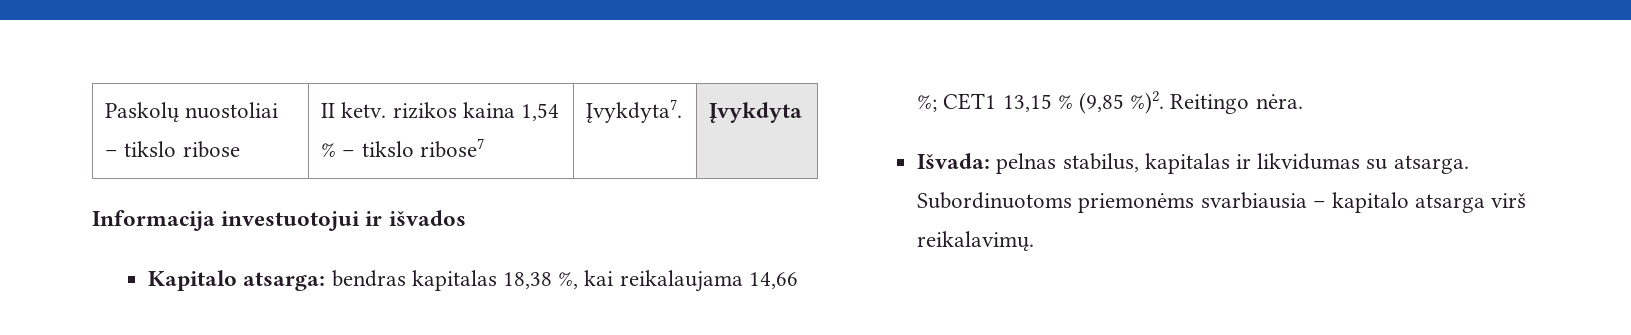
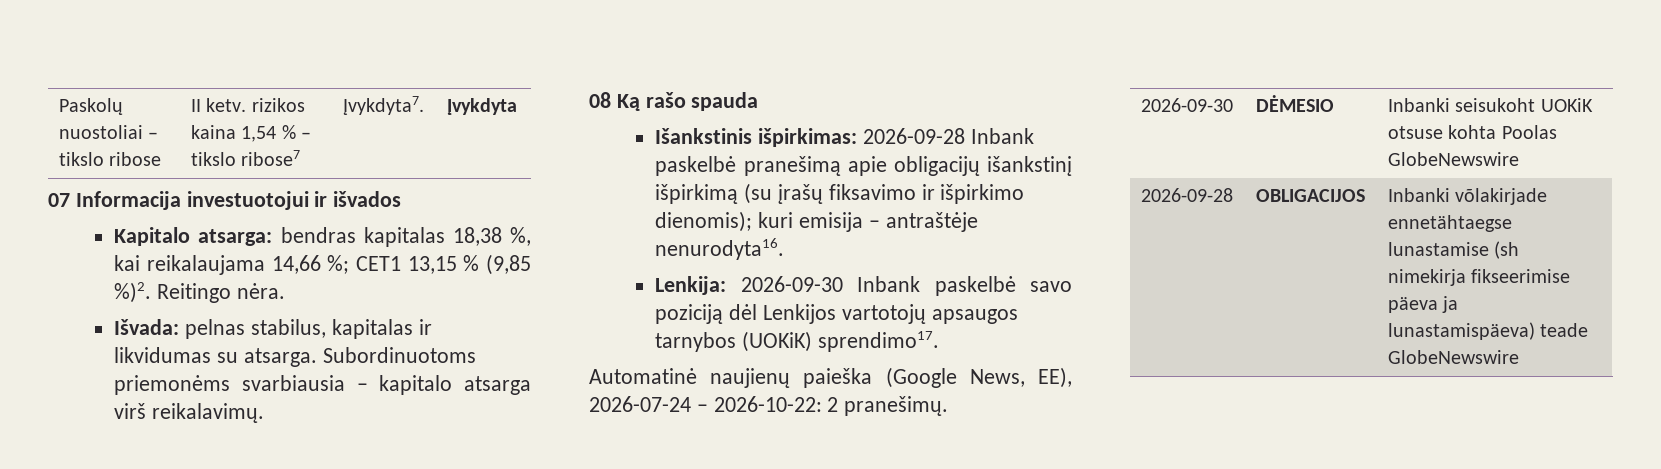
(803, 112) none -> [48,193,70,207] 07
(1035, 241) none -> [589,92,759,111] [655,128,1034,147] [655,156,1072,176] [655,183,1025,204] [655,211,978,232] [655,238,785,260] [655,276,1072,296] [655,304,1018,324] [655,331,939,352] [589,367,1072,388] [589,396,949,416] [1141,98,1234,112] [1256,95,1335,112] [1388,98,1593,112] [1388,125,1557,139] [1388,152,1520,166] [1141,188,1234,202] [1256,189,1366,202] [1388,188,1548,205] [1388,215,1513,232] [1388,241,1520,259] [1388,269,1571,286] [1388,296,1459,313] [1388,322,1589,340] [1388,350,1520,364] // 08 Ką rašo spauda // Išankstinis išpirkimas: 2026-09-28 Inbank paskelbė pranešimą apie obligacijų išankstinį išpirkimą (su įrašų fiksavimo ir išpirkimo dienomis); kuri emisija – antraštėje nenurodyta16. // Lenkija: 2026-09-30 Inbank paskelbė savo poziciją dėl Lenkijos vartotojų apsaugos tarnybos (UOKiK) sprendimo17. // Automatinė naujienų paieška (Google News, EE), 2026-07-24 – 2026-10-22: 2 pranešimų. // 2026-09-30 | DĖMESIO | Inbanki seisukoht UOKiK otsuse kohta Poolas GlobeNewswire // 2026-09-28 | OBLIGACIJOS | Inbanki võlakirjade ennetähtaegse lunastamise (sh nimekirja fikseerimise päeva ja lunastamispäeva) teade GlobeNewswire

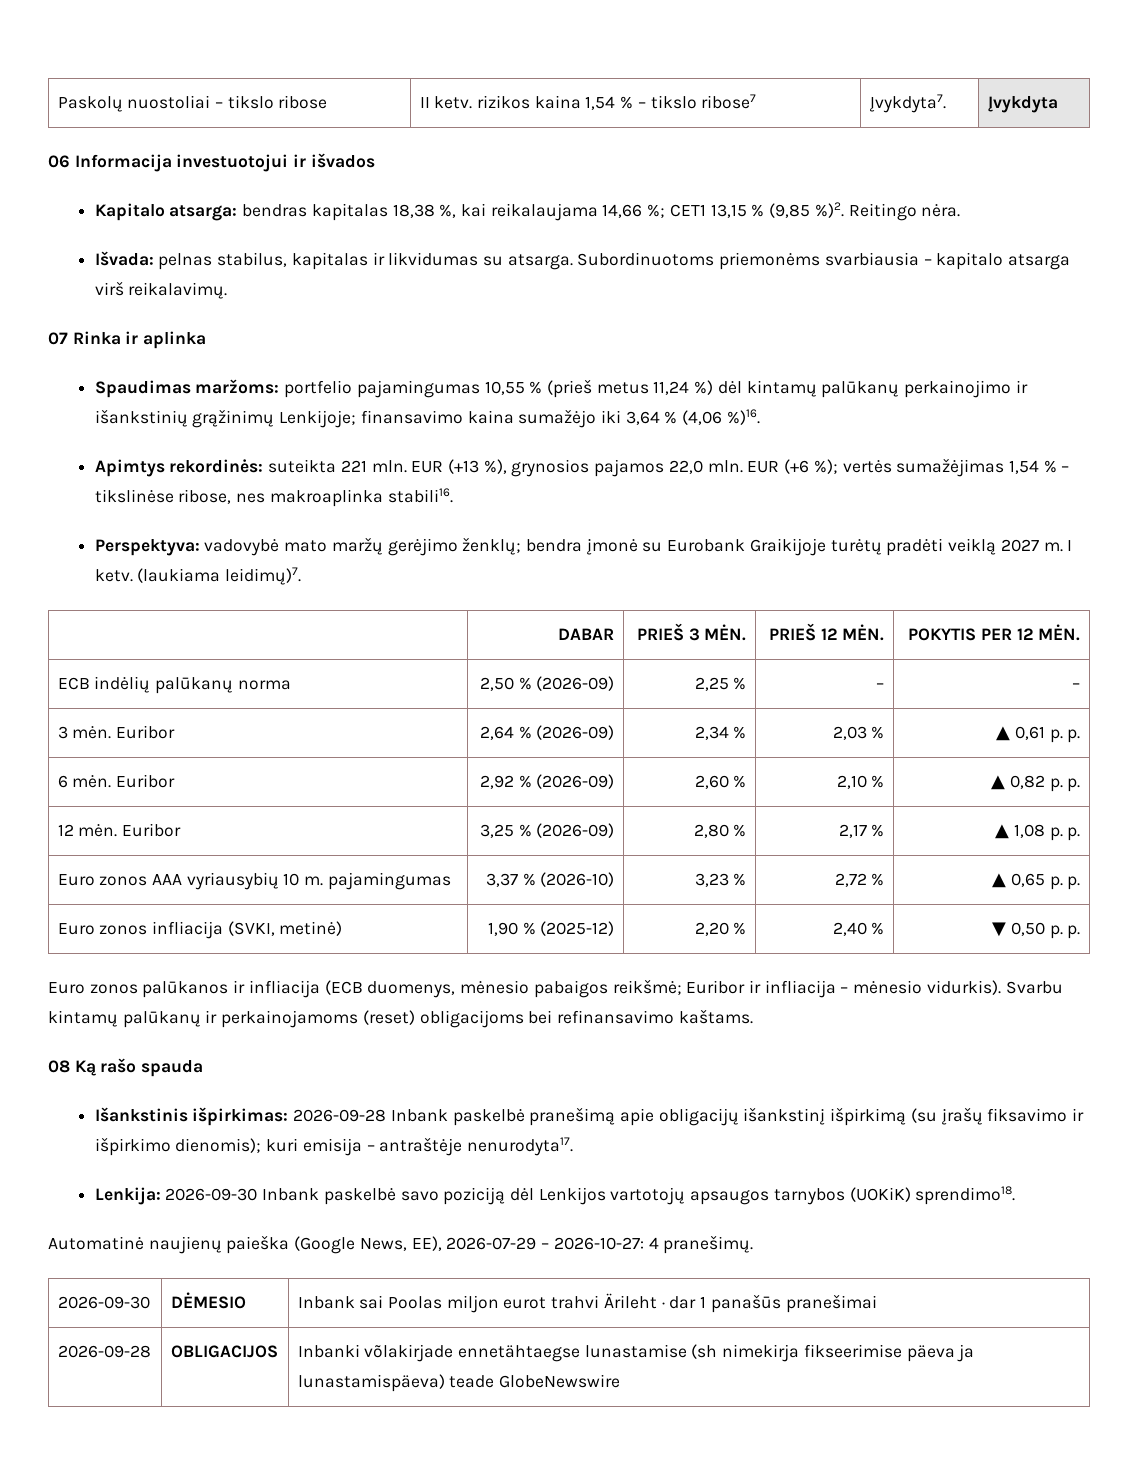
[48,193,70,207] 07 -> [48,155,70,168] 06
(265, 413) none -> [48,331,207,349] [94,379,1028,398] [94,409,760,428] [94,458,1070,477] [94,488,453,507] [94,537,1073,556] [94,567,302,585] [558,628,615,640] [636,623,747,641] [768,623,885,641] [908,624,1081,641] [57,676,291,694] [479,676,615,691] [694,677,747,691] [876,683,885,689] [1072,683,1081,689] [57,725,176,739] [479,725,615,740] [694,726,747,740] [832,726,885,740] [996,726,1081,743] [57,774,176,788] [479,774,615,789] [694,775,747,789] [836,775,885,789] [991,775,1081,792] [57,823,182,837] [479,823,615,838] [693,824,747,838] [838,824,885,838] [995,824,1081,841] [57,872,451,890] [485,872,615,887] [694,873,747,887] [834,873,885,887] [992,873,1081,890] [57,921,343,939] [487,921,615,936] [694,922,747,936] [832,922,885,936] [992,922,1081,939] [48,979,1063,998] [48,1009,753,1028] // 07 Rinka ir aplinka // Spaudimas maržoms: portfelio pajamingumas 10,55 % (prieš metus 11,24 %) dėl kintamų palūkanų perkainojimo ir išankstinių grąžinimų Lenkijoje; finansavimo kaina sumažėjo iki 3,64 % (4,06 %)16. // Apimtys rekordinės: suteikta 221 mln. EUR (+13 %), grynosios pajamos 22,0 mln. EUR (+6 %); vertės sumažėjimas 1,54 % – tikslinėse ribose, nes makroaplinka stabili16. // Perspektyva: vadovybė mato maržų gerėjimo ženklų; bendra įmonė su Eurobank Graikijoje turėtų pradėti veiklą 2027 m. I ketv. (laukiama leidimų)7. // | DABAR | PRIEŠ 3 MĖN. | PRIEŠ 12 MĖN. | POKYTIS PER 12 MĖN. // ECB indėlių palūkanų norma | 2,50 % (2026-09) | 2,25 % | – | – // 3 mėn. Euribor | 2,64 % (2026-09) | 2,34 % | 2,03 % | ▲ 0,61 p. p. // 6 mėn. Euribor | 2,92 % (2026-09) | 2,60 % | 2,10 % | ▲ 0,82 p. p. // 12 mėn. Euribor | 3,25 % (2026-09) | 2,80 % | 2,17 % | ▲ 1,08 p. p. // Euro zonos AAA vyriausybių 10 m. pajamingumas | 3,37 % (2026-10) | 3,23 % | 2,72 % | ▲ 0,65 p. p. // Euro zonos infliacija (SVKI, metinė) | 1,90 % (2025-12) | 2,20 % | 2,40 % | ▼ 0,50 p. p. // Euro zonos palūkanos ir infliacija (ECB duomenys, mėnesio pabaigos reikšmė; Euribor ir infliacija – mėnesio vidurkis). Svarbu kintamų palūkanų ir perkainojamoms (reset) obligacijoms bei refinansavimo kaštams.
[655,238,785,260] nenurodyta16. -> [467,1137,574,1156] nenurodyta17.
[817,331,939,352] sprendimo17. -> [915,1186,1016,1205] sprendimo18.
[589,396,839,412] 2026-07-24 – 2026-10-22: 2 -> [446,1237,659,1250] 2026-07-29 – 2026-10-27: 4
[1388,98,1593,112] [1388,125,1557,139] [1388,152,1520,166] Inbanki seisukoht UOKiK otsuse kohta Poolas GlobeNewswire -> [297,1293,877,1313] Inbank sai Poolas miljon eurot trahvi Ärileht · dar 1 panašūs pranešimai

